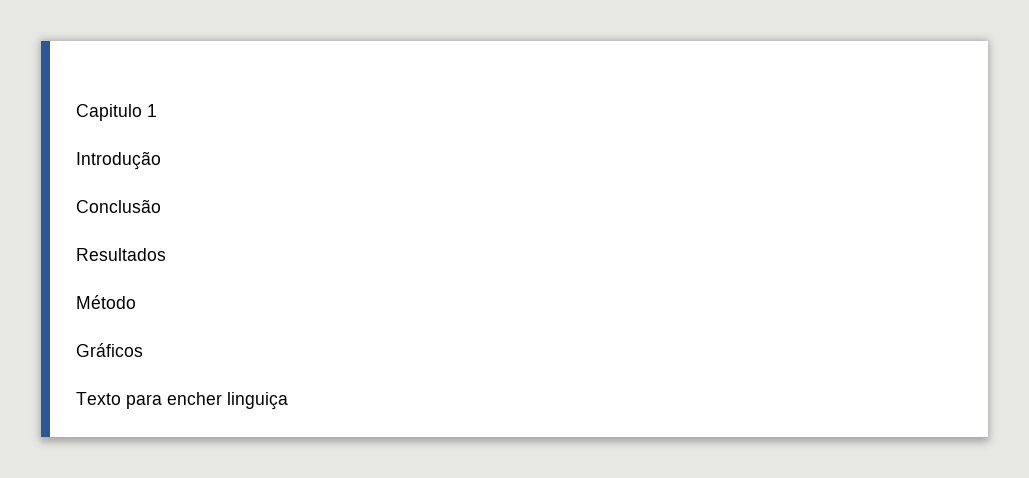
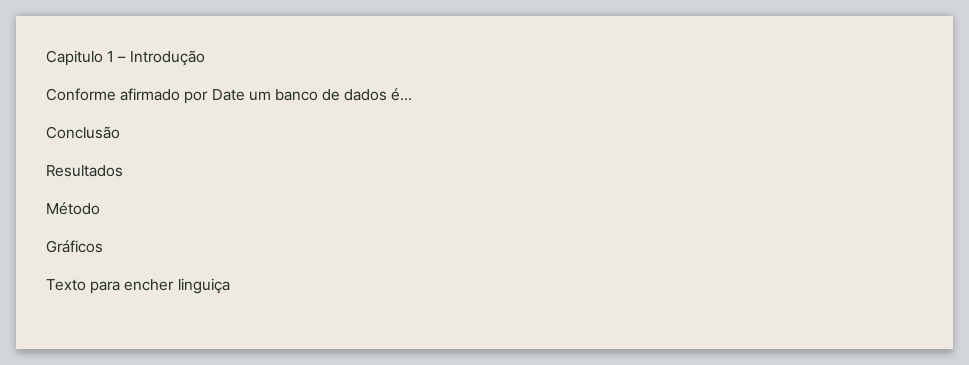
[76,151,161,170] // Introdução -> [117,50,205,66] [46,88,413,104] – Introdução // Conforme afirmado por Date um banco de dados é...

